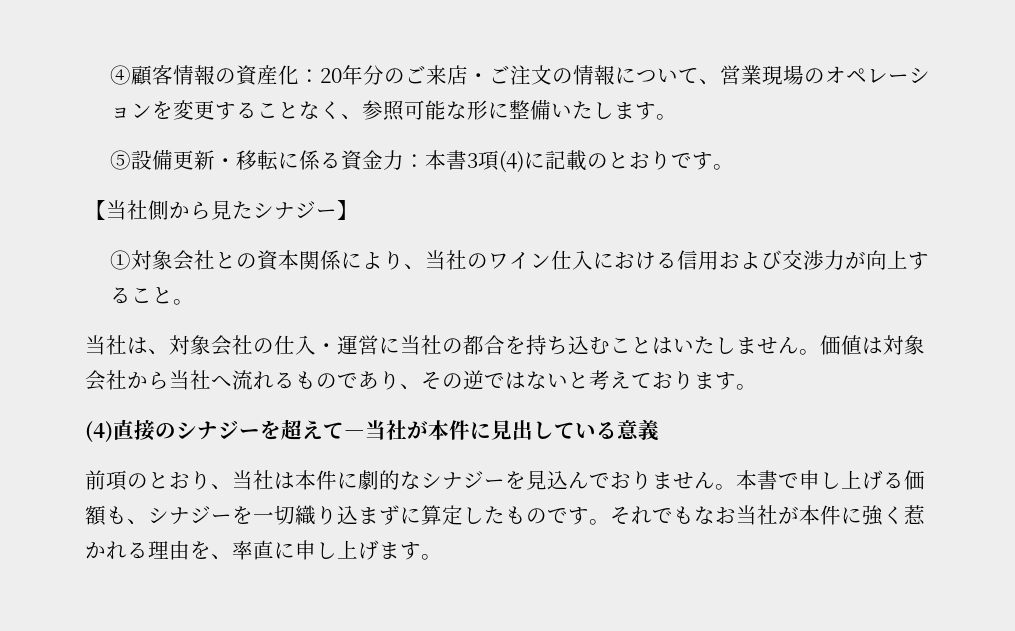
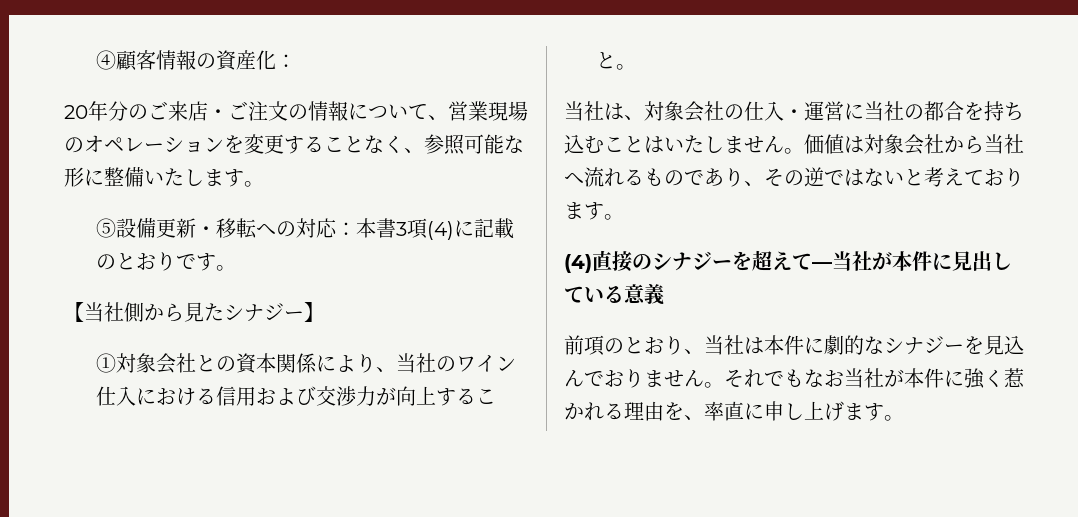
(320, 76) none -> (297, 61) //
[277,150,404,171] に係る資金力 -> [256,218,338,238] への対応
[736,470,925,490] [85,505,610,526] 本書で申し上げる価額も、シナジーを一切織り込まずに算定したものです。 -> (724, 385) none

